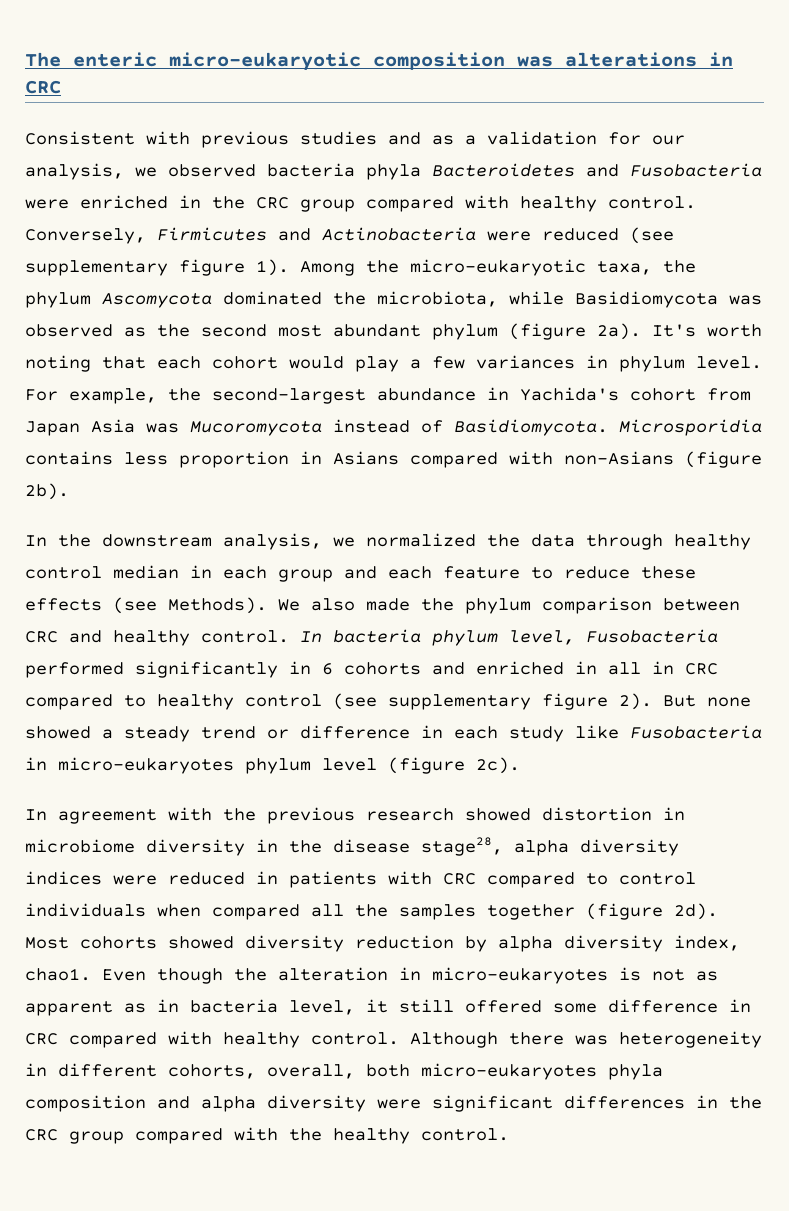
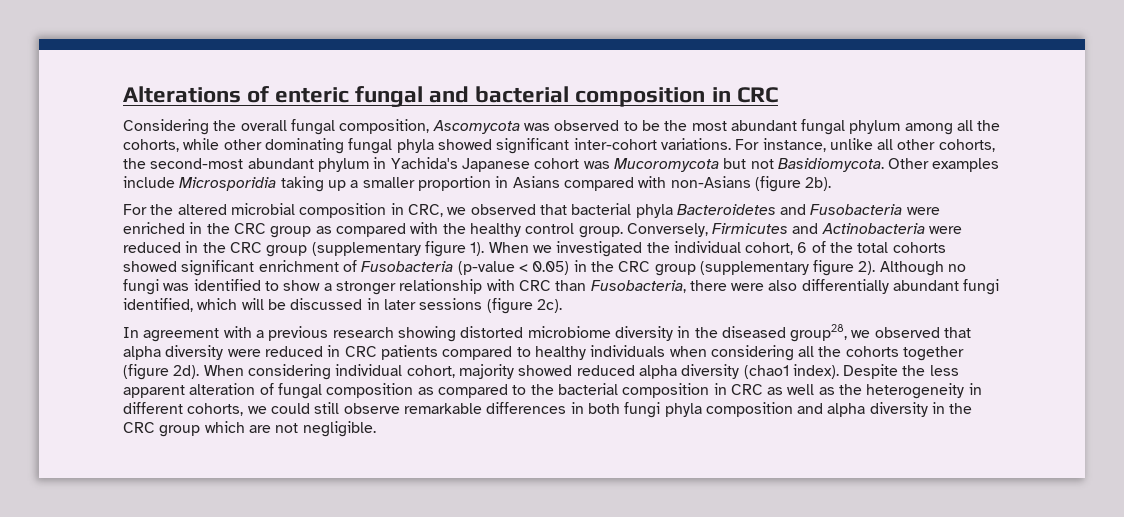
[25,52,733,71] [25,80,61,94] [25,131,685,148] [25,163,355,180] The enteric micro-eukaryotic composition was alterations in CRC // Consistent with previous studies and as a validation for our analysis, we observed bacteria -> [123,86,778,107] [123,119,1001,135] [123,138,995,154] [123,157,1000,172] [123,176,832,192] [123,203,632,218] Alterations of enteric fungal and bacterial composition in CRC // Considering the overall fungal composition, Ascomycota was observed to be the most abundant fungal phylum among all the cohorts, while other dominating fungal phyla showed significant inter-cohort variations. For instance, unlike all other cohorts, the second-most abundant phylum in Yachida's Japanese cohort was Mucoromycota but not Basidiomycota. Other examples include Microsporidia taking up a smaller proportion in Asians compared with non-Asians (figure 2b). // For the altered microbial composition in CRC, we observed that bacterial
[366,195,696,212] compared with healthy control. -> [315,222,623,238] as compared with the healthy control group.
[630,227,674,244] [25,259,696,276] [25,291,762,308] [25,323,762,340] [25,355,762,372] [25,387,751,404] [25,419,762,436] [25,451,762,468] [25,483,69,500] [25,533,751,550] [25,565,696,582] [25,597,740,614] [25,629,718,646] [25,661,718,678] [25,693,751,710] [25,725,762,742] [25,757,377,774] (see supplementary figure 1). Among the micro-eukaryotic taxa, the phylum Ascomycota dominated the microbiota, while Basidiomycota was observed as the second most abundant phylum (figure 2a). It's worth noting that each cohort would play a few variances in phylum level. For example, the second-largest abundance in Yachida's cohort from Japan Asia was Mucoromycota instead of Basidiomycota. Microsporidia contains less proportion in Asians compared with non-Asians (figure 2b). // In the downstream analysis, we normalized the data through healthy control median in each group and each feature to reduce these effects (see Methods). We also made the phylum comparison between CRC and healthy control. In bacteria phylum level, Fusobacteria performed significantly in 6 cohorts and enriched in all in CRC compared to healthy control (see supplementary figure 2). But none showed a steady trend or difference in each study like Fusobacteria in micro-eukaryotes phylum level -> [185,241,946,257] [123,260,967,276] [123,279,1000,295] [123,298,483,312] in the CRC group (supplementary figure 1). When we investigated the individual cohort, 6 of the total cohorts showed significant enrichment of Fusobacteria (p-value < 0.05) in the CRC group (supplementary figure 2). Although no fungi was identified to show a stronger relationship with CRC than Fusobacteria, there were also differentially abundant fungi identified, which will be discussed in later sessions
[223,808,256,821] the -> [255,330,264,338] a
[465,807,685,821] showed distortion in -> [397,326,524,342] showing distorted
[333,837,679,856] [25,871,696,888] disease stage28, alpha diversity indices were reduced in patients with CRC compared to control -> [721,324,972,342] [123,345,586,360] diseased group28, we observed that alpha diversity were reduced in CRC patients compared to healthy
[212,904,476,920] compared all the samples -> [710,345,899,361] considering all the cohorts
[25,935,740,952] [25,967,718,984] [25,999,751,1016] [25,1031,762,1048] [25,1063,597,1080] Most cohorts showed diversity reduction by alpha diversity index, chao1. Even though the alteration in micro-eukaryotes is not as apparent as in bacteria level, it still offered some difference in CRC compared with healthy control. Although there was heterogeneity in different cohorts, overall, both micro-eukaryotes -> [203,364,959,380] [123,383,982,399] [123,402,661,418] When considering individual cohort, majority showed reduced alpha diversity (chao1 index). Despite the less apparent alteration of fungal composition as compared to the bacterial composition in CRC as well as the heterogeneity in different cohorts, we could still observe remarkable differences in both fungi
[377,1095,762,1112] [25,1127,509,1144] were significant differences in the CRC group compared with the healthy control. -> [932,402,973,414] [123,421,376,437] in the CRC group which are not negligible.

